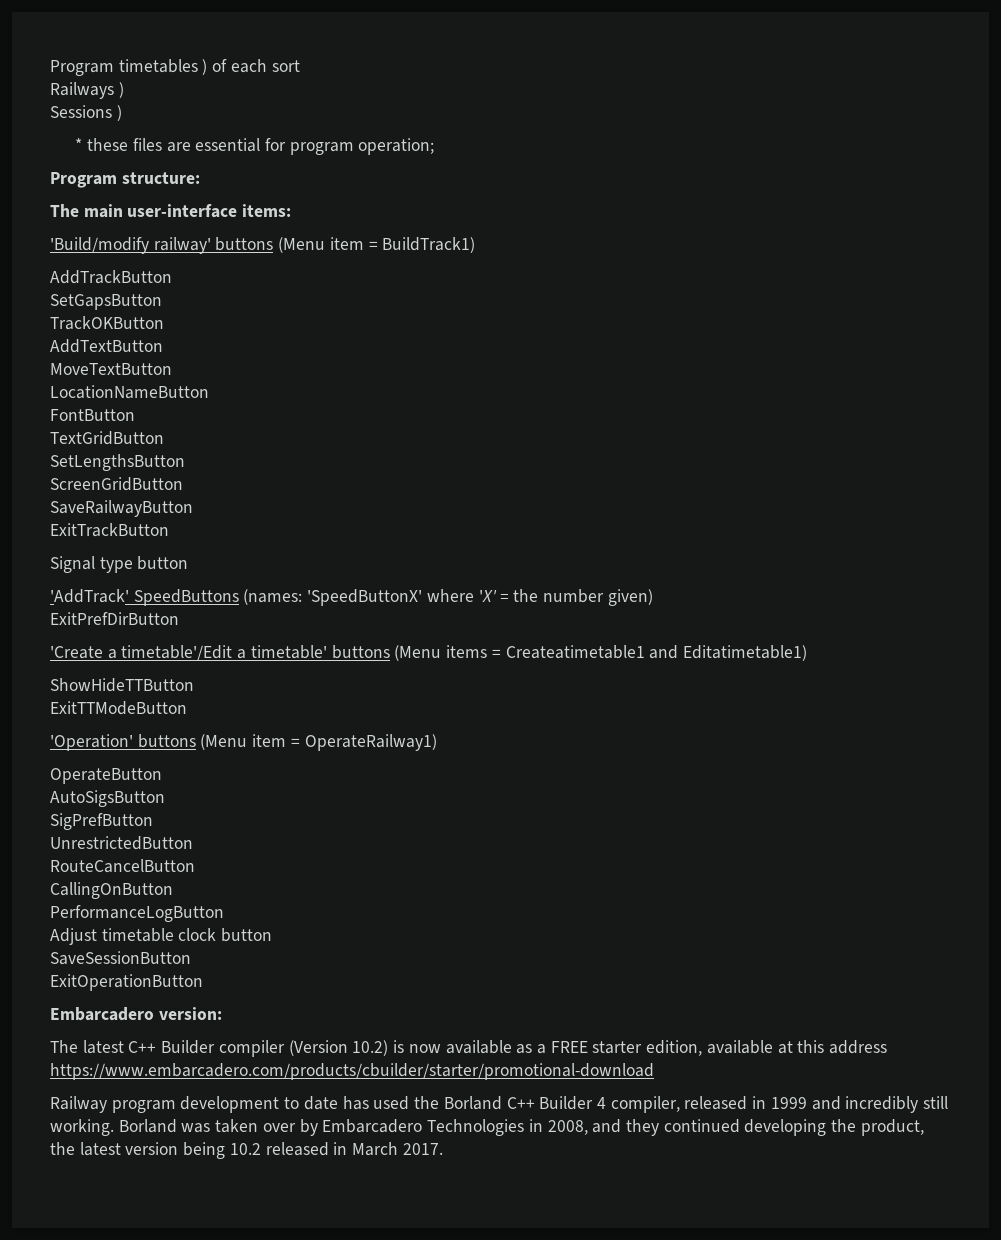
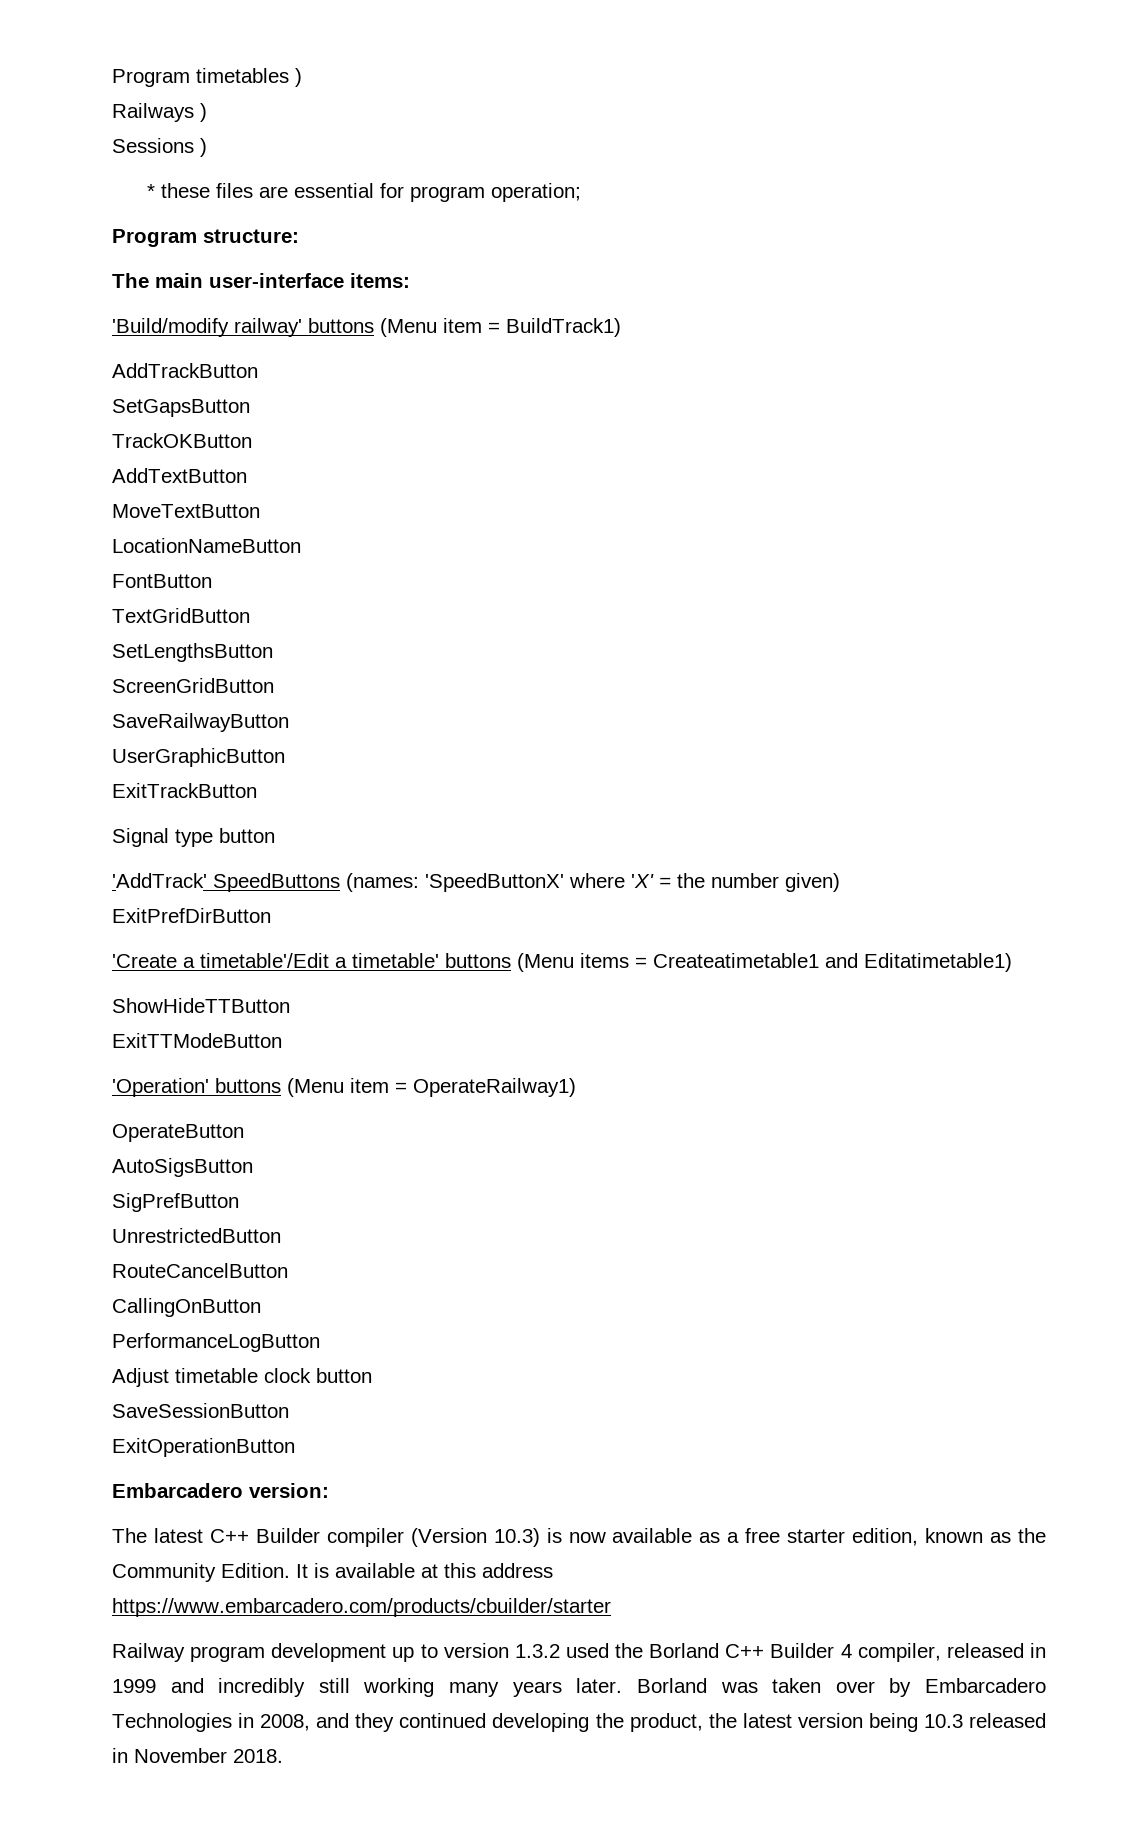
[212,59,300,73] of each sort -> (302, 77) none
(193, 508) none -> [112,748,285,767] // UserGraphicButton
[352,1040,389,1056] 10.2) -> [493,1528,540,1547] 10.3)
[550,1041,588,1053] FREE -> [745,1528,781,1543] free
(703, 1048) none -> [925,1528,1047,1543] [112,1563,329,1582] known as the Community Edition. It is
[50,1063,654,1080] https://www.embarcadero.com/products/cbuilder/starter/promotional-download -> [112,1598,611,1617] https://www.embarcadero.com/products/cbuilder/starter
[284,1096,369,1110] to date has -> [392,1643,560,1662] up to version 1.3.2
[50,1119,114,1136] working. -> [363,1678,623,1697] working many years later.
[229,1142,443,1156] 10.2 released in March 2017. -> [923,1713,1046,1728] [112,1748,283,1763] 10.3 released in November 2018.

